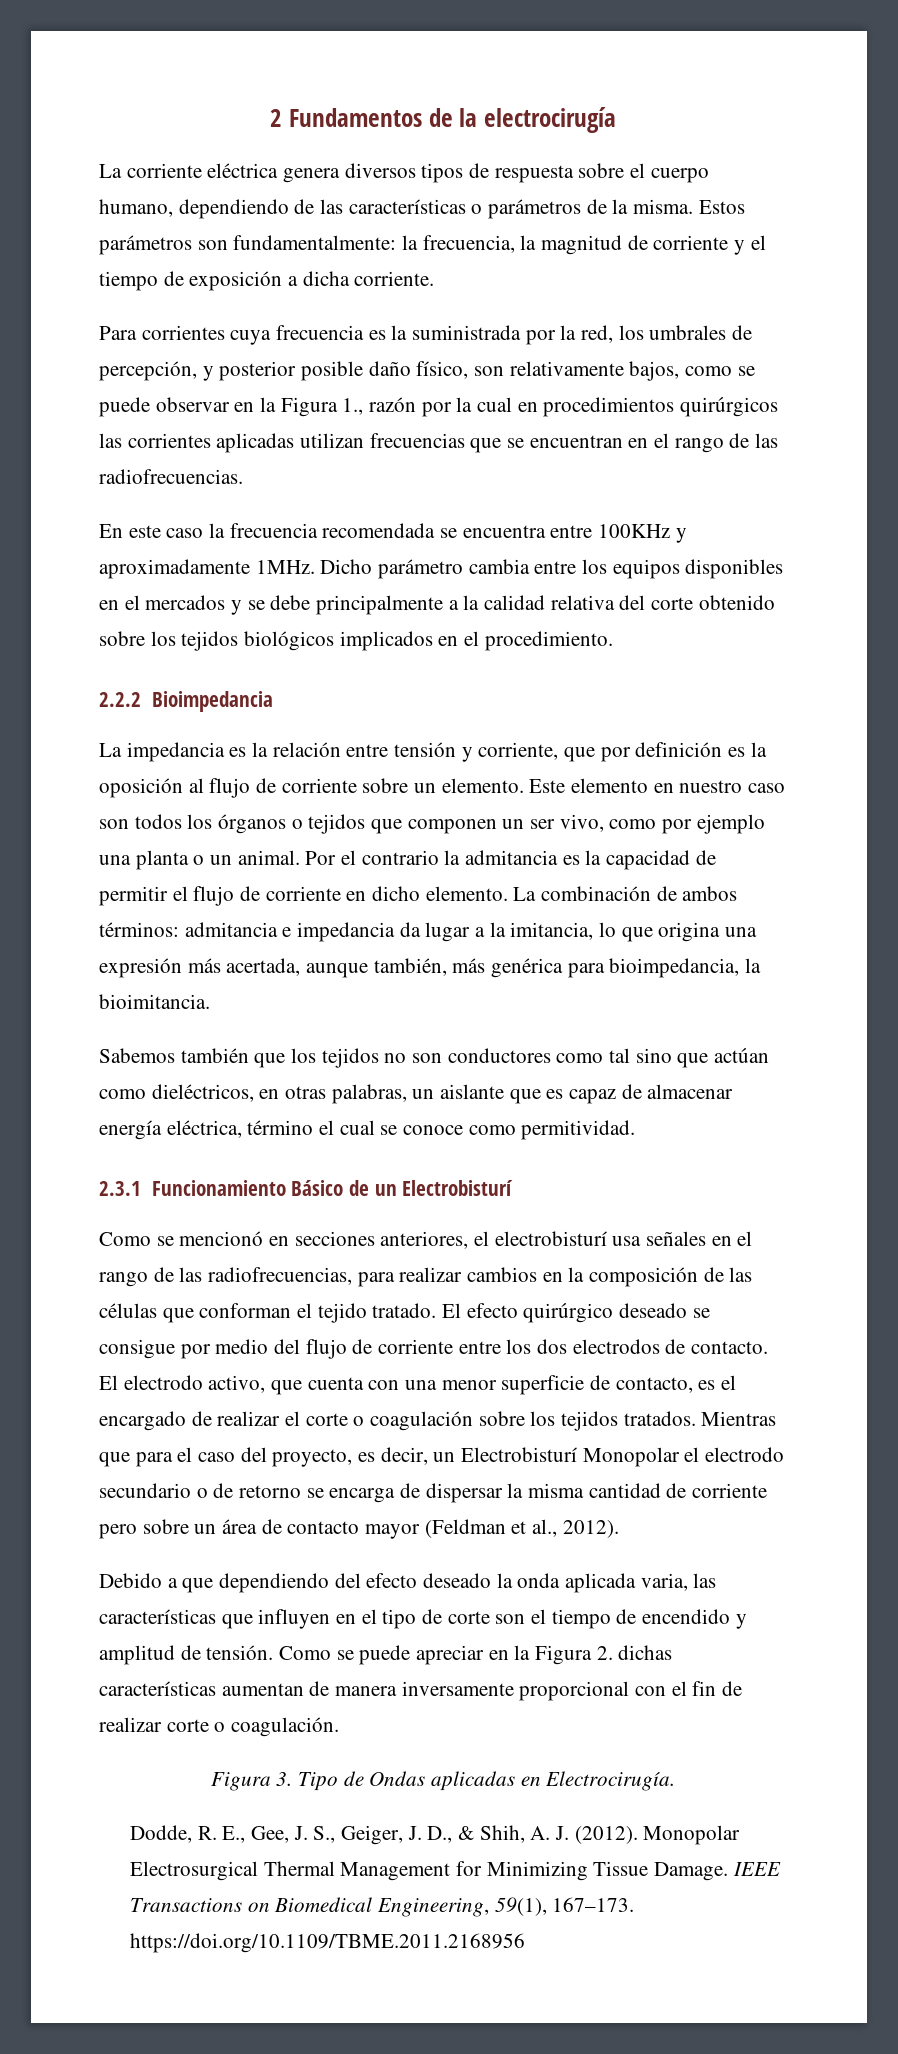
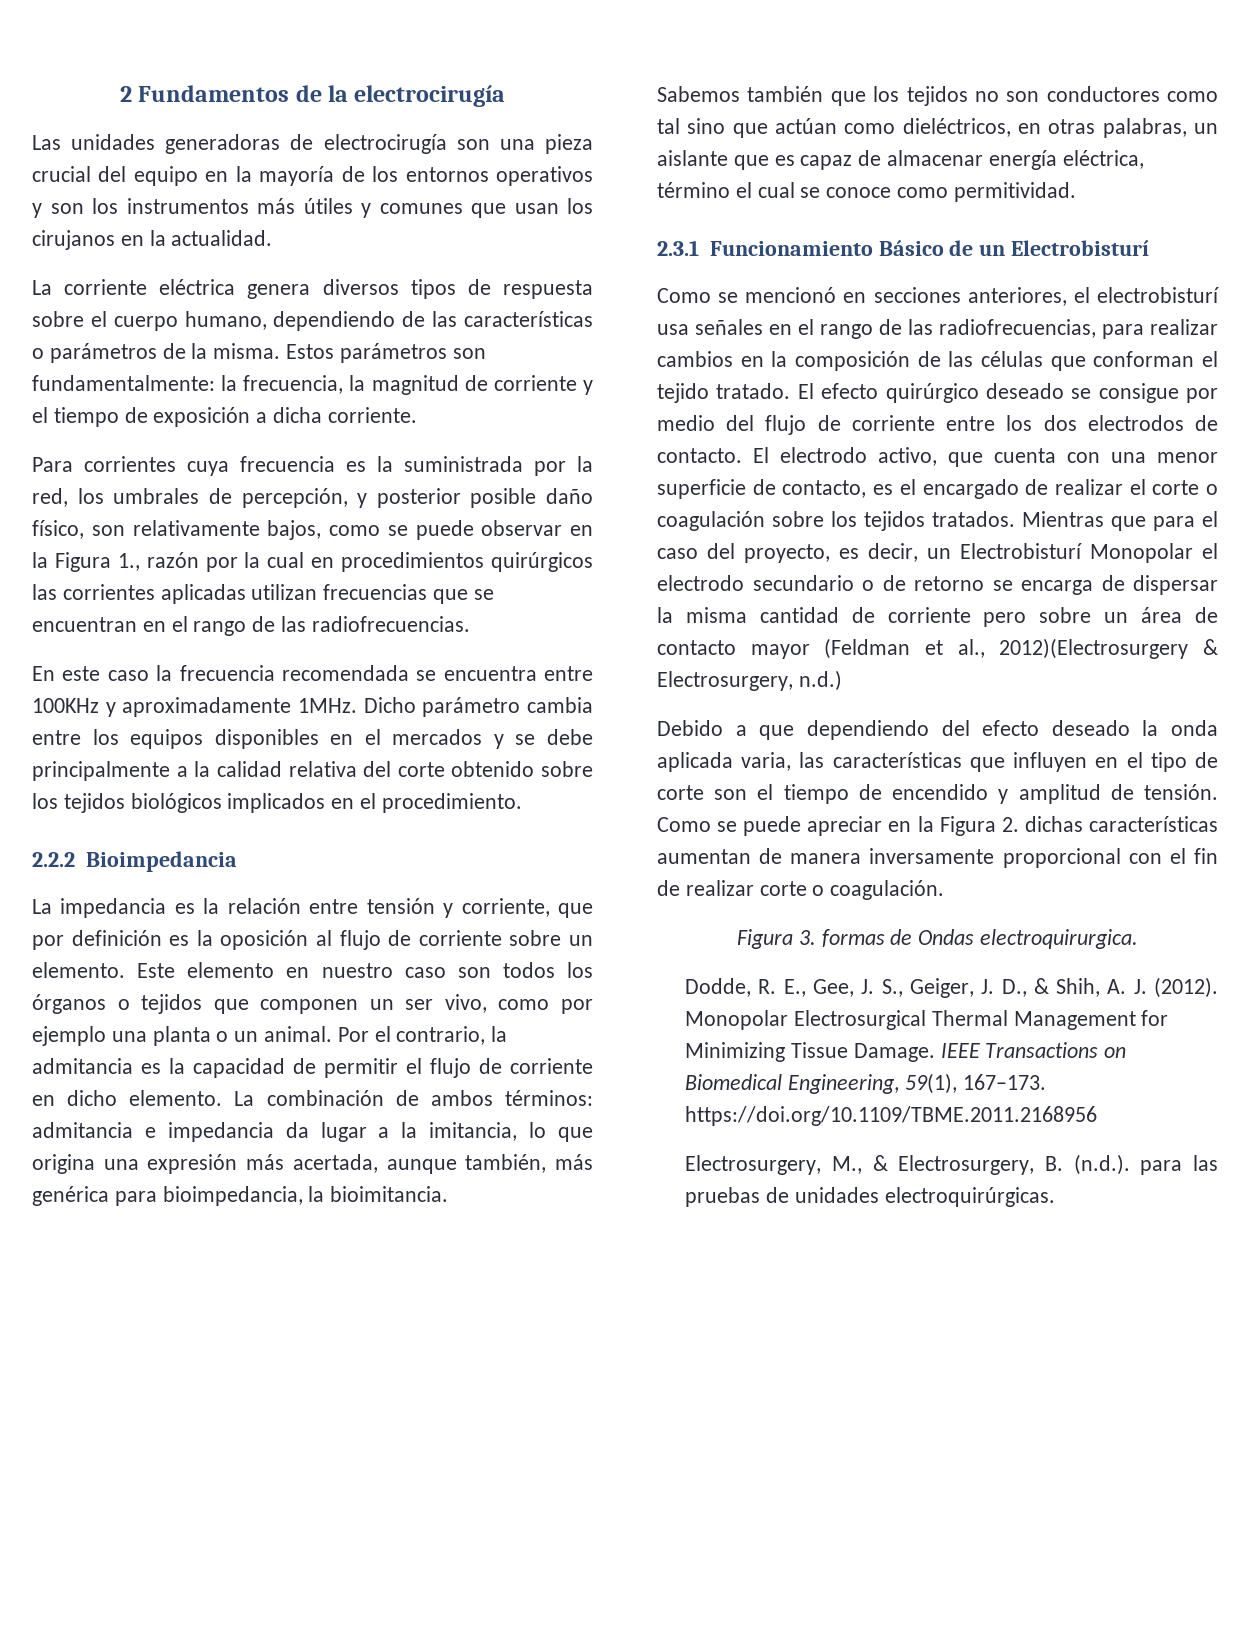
(616, 120) none -> [32,134,594,154] [32,166,594,186] [32,198,593,218] [32,230,273,250] // Las unidades generadoras de electrocirugía son una pieza crucial del equipo en la mayoría de los entornos operativos y son los instrumentos más útiles y comunes que usan los cirujanos en la actualidad.
[361,850,439,865] contrario -> [396,1026,486,1045] contrario,
[562,1520,619,1538] 2012). -> [999,638,1218,659] [657,670,842,691] 2012)(Electrosurgery & Electrosurgery, n.d.)
[297,1772,338,1791] Tipo -> [821,929,885,947] formas
[431,1771,676,1791] aplicadas en Electrocirugía. -> [980,929,1139,949] electroquirurgica.
(526, 1943) none -> [685,1154,1218,1175] [685,1187,1055,1207] // Electrosurgery, M., & Electrosurgery, B. (n.d.). para las pruebas de unidades electroquirúrgicas.

